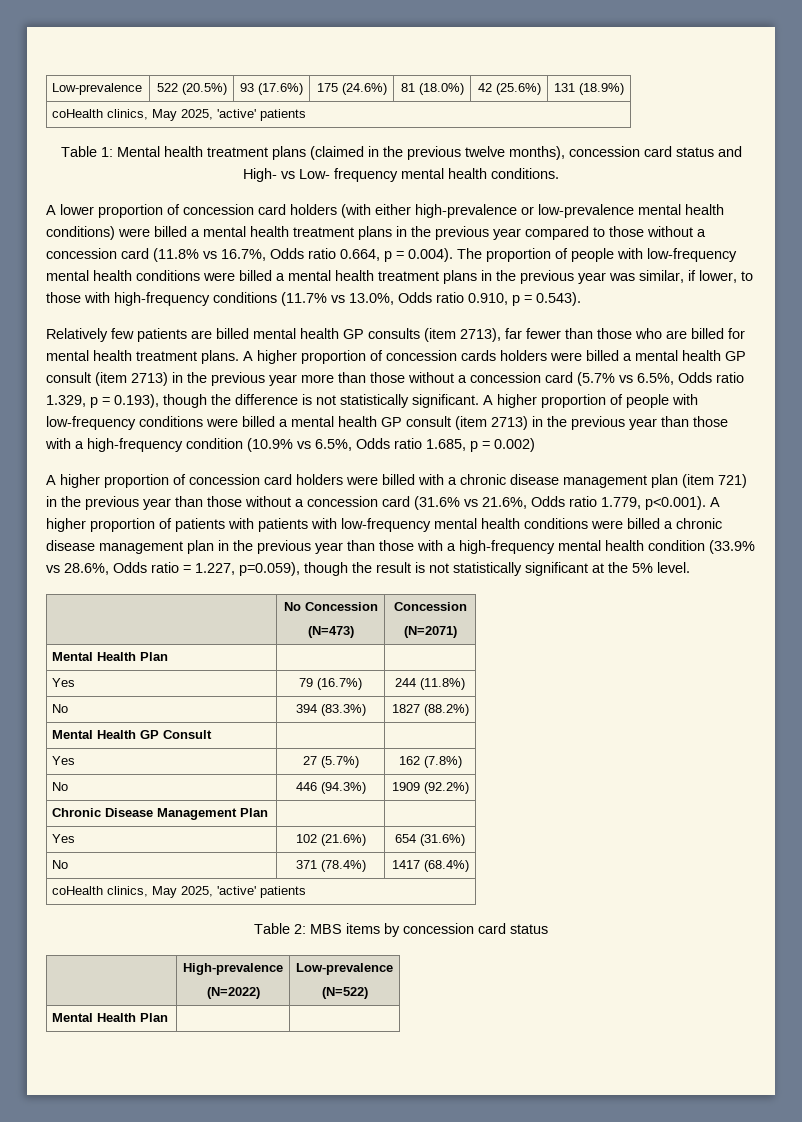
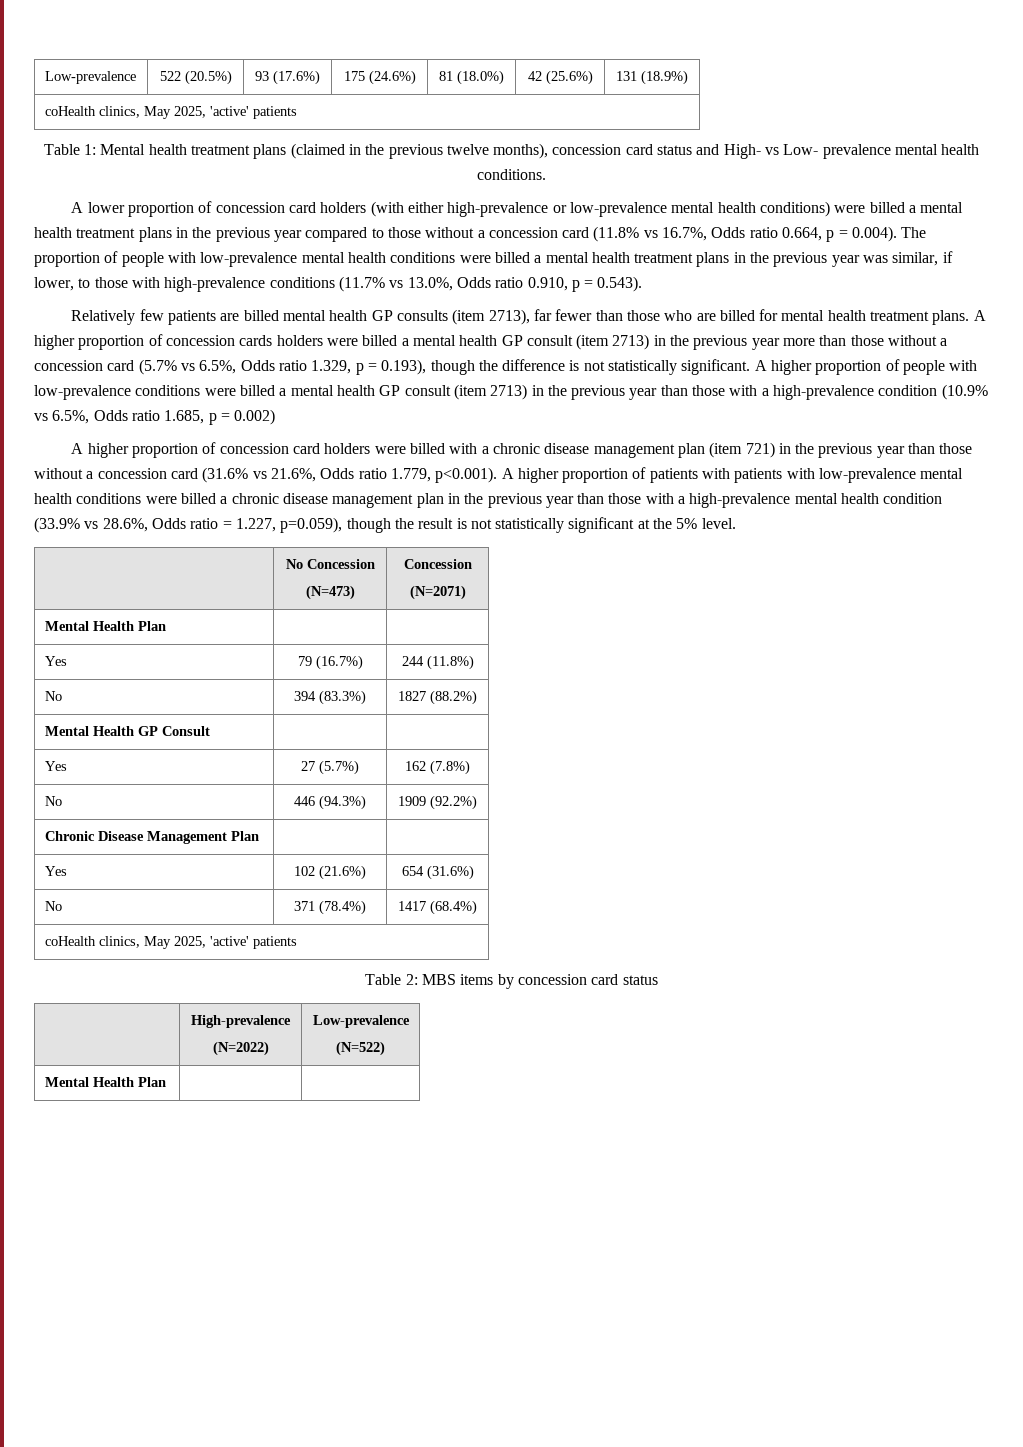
[334,168,398,182] frequency -> [822,144,891,159] prevalence
[647,248,737,262] low-frequency -> [200,252,298,267] low-prevalence
[114,292,210,306] high-frequency -> [164,277,266,292] high-prevalence
[46,416,136,430] low-frequency -> [34,385,131,400] low-prevalence
[87,438,183,452] high-frequency -> [773,385,875,400] high-prevalence
[341,518,431,532] low-frequency -> [819,468,917,483] low-prevalence
[459,540,555,554] high-frequency -> [689,493,791,508] high-prevalence

